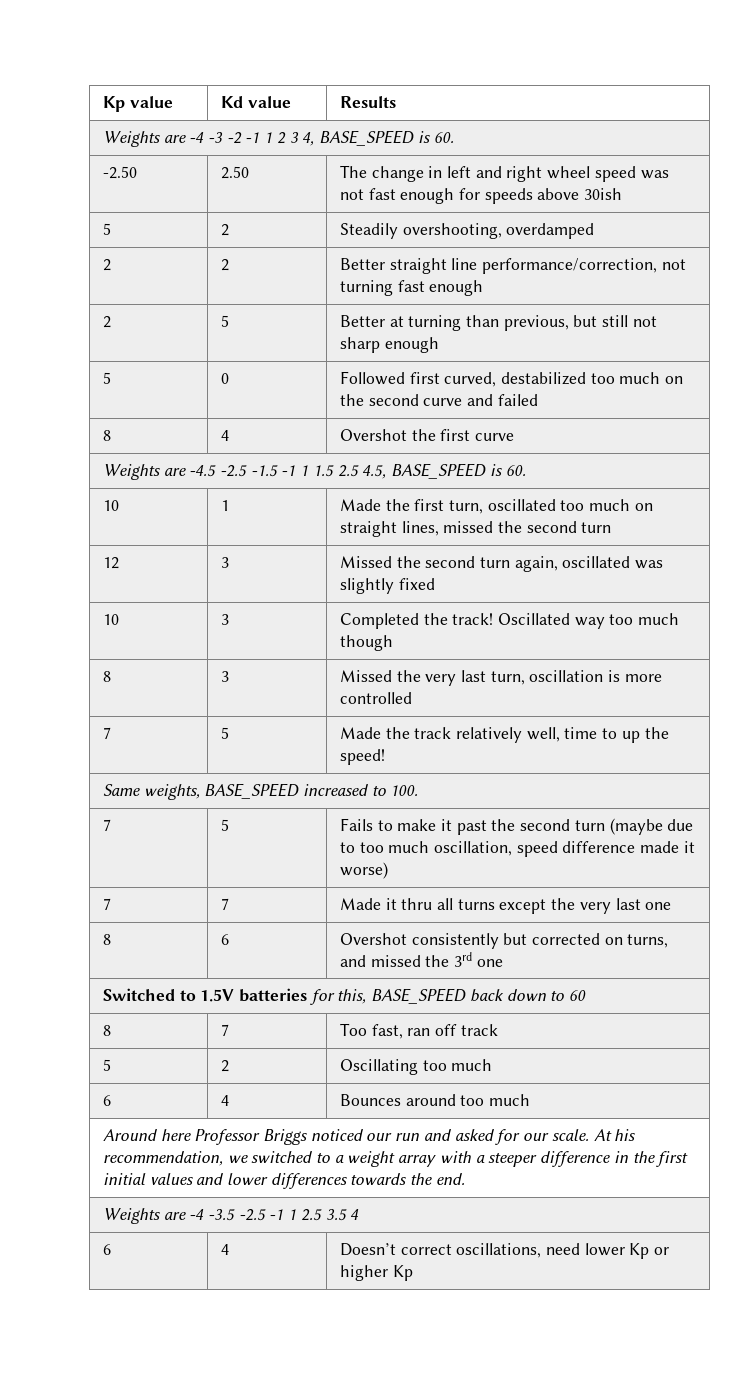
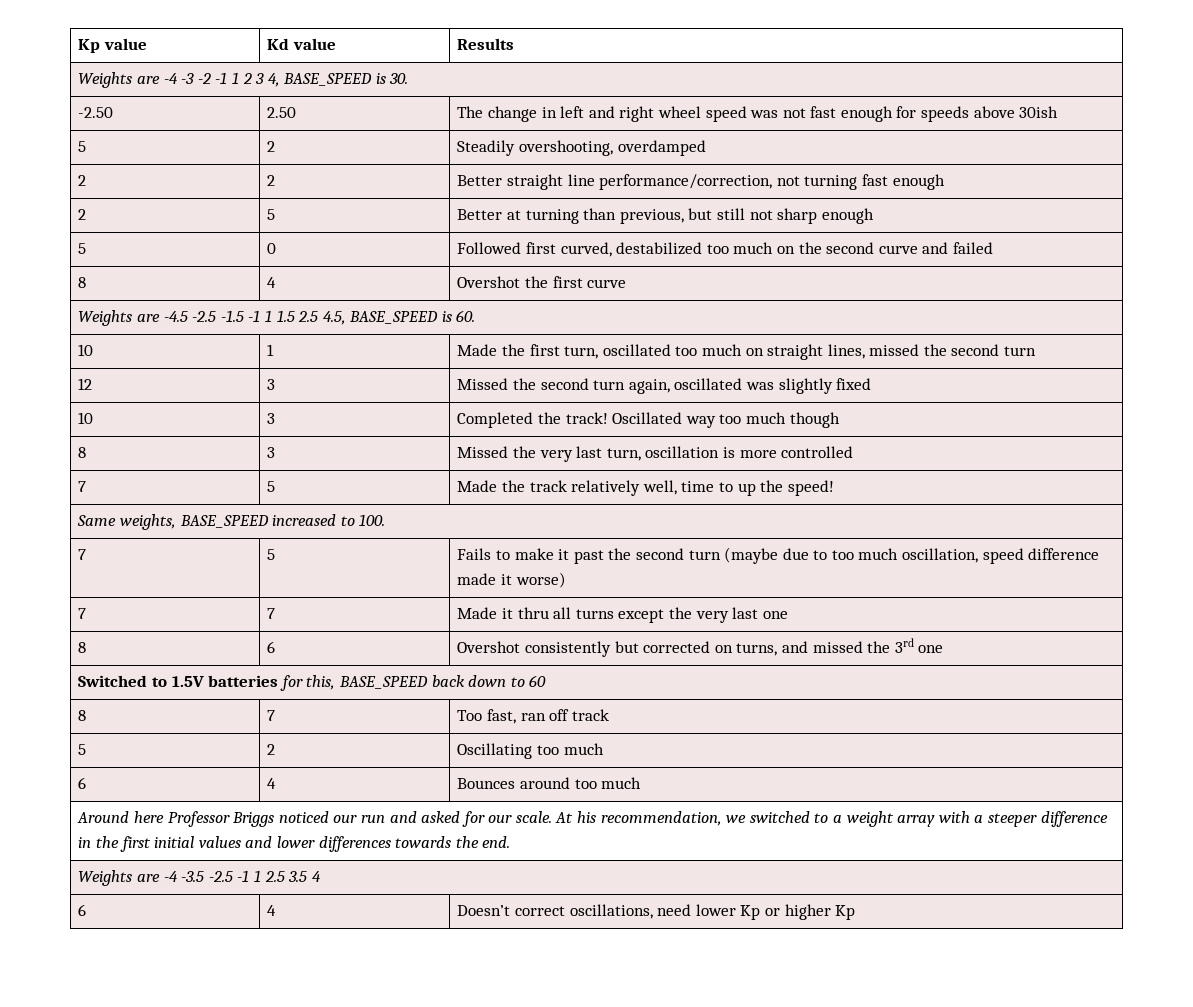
[433,132,454,143] 60. -> [389,73,409,84] 30.

